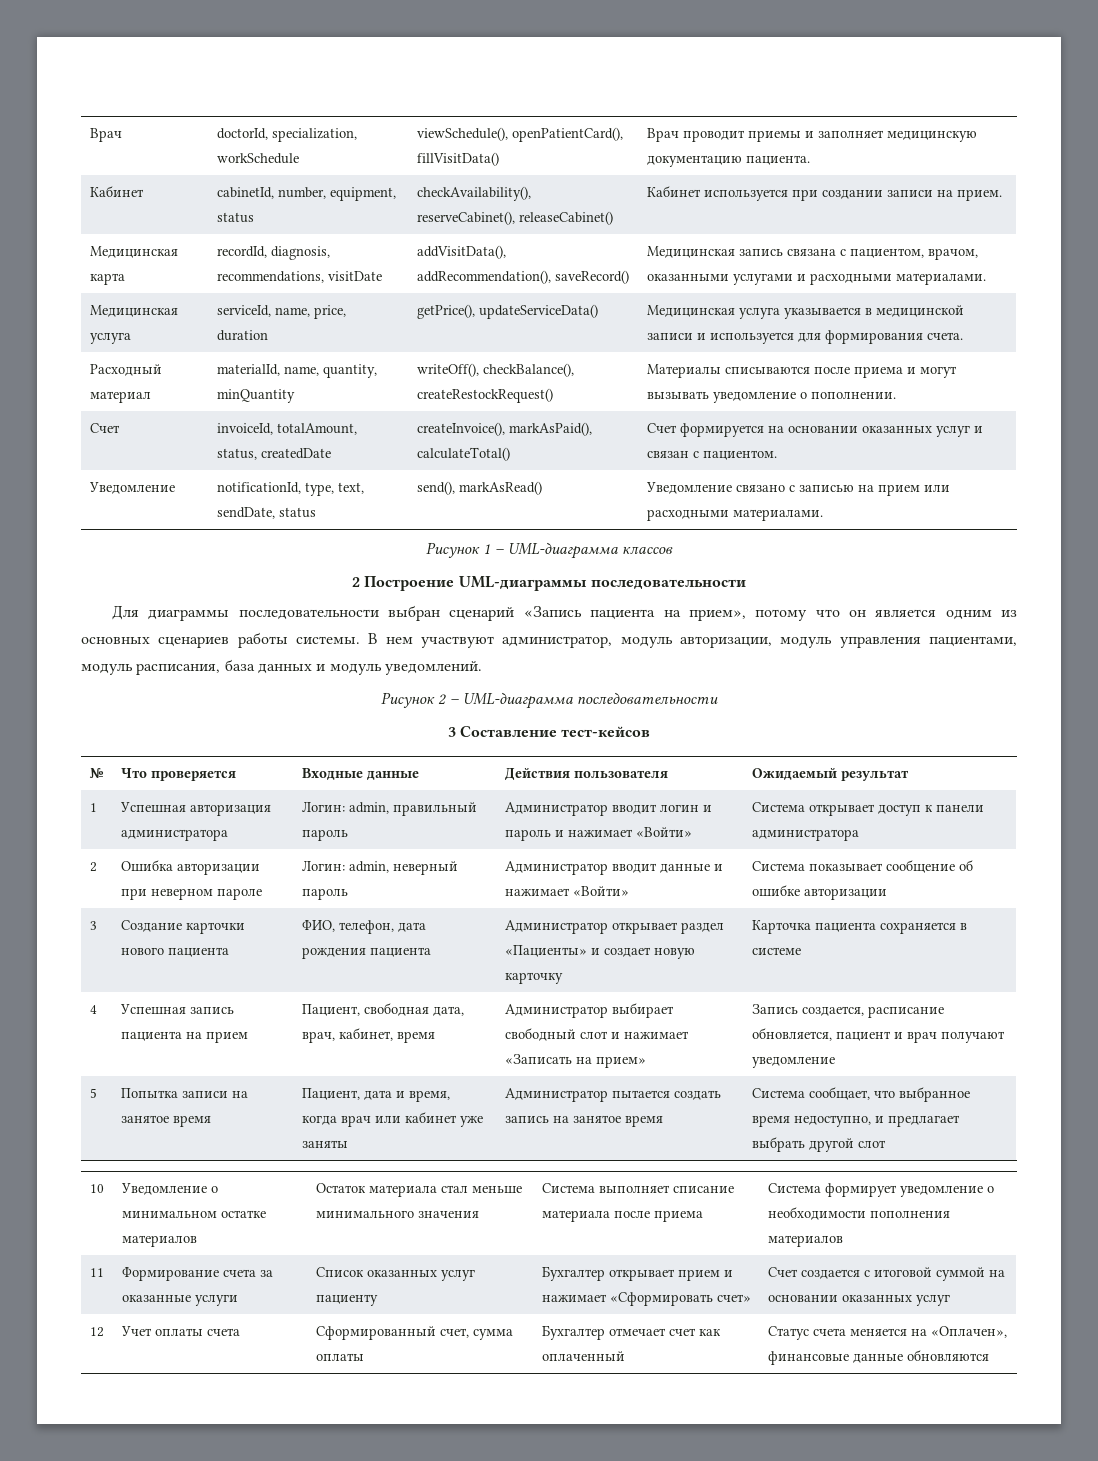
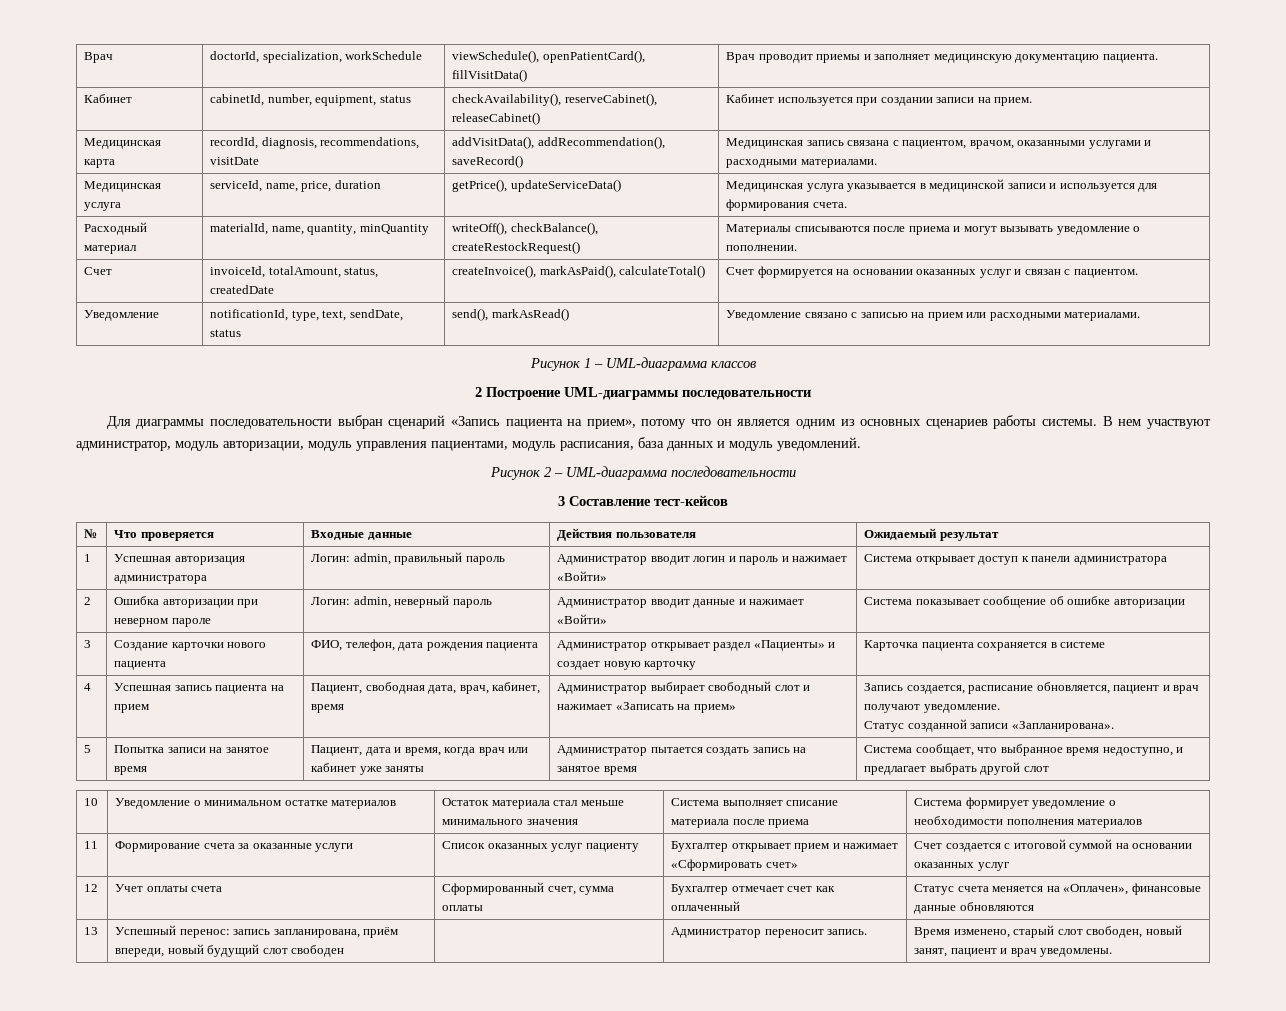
[751,1057,835,1068] уведомление -> [923,704,1000,713] [864,719,1114,732] уведомление. // Статус созданной записи «Запланирована».
(989, 1355) none -> [84,927,99,935] [115,925,399,938] [115,944,345,957] [671,927,868,938] [914,925,1182,938] [914,948,1113,957] // 13 | Успешный перенос: запись запланирована, приём впереди, новый будущий слот свободен | | Администратор переносит запись. | Время изменено, старый слот свободен, новый занят, пациент и врач уведомлены.

